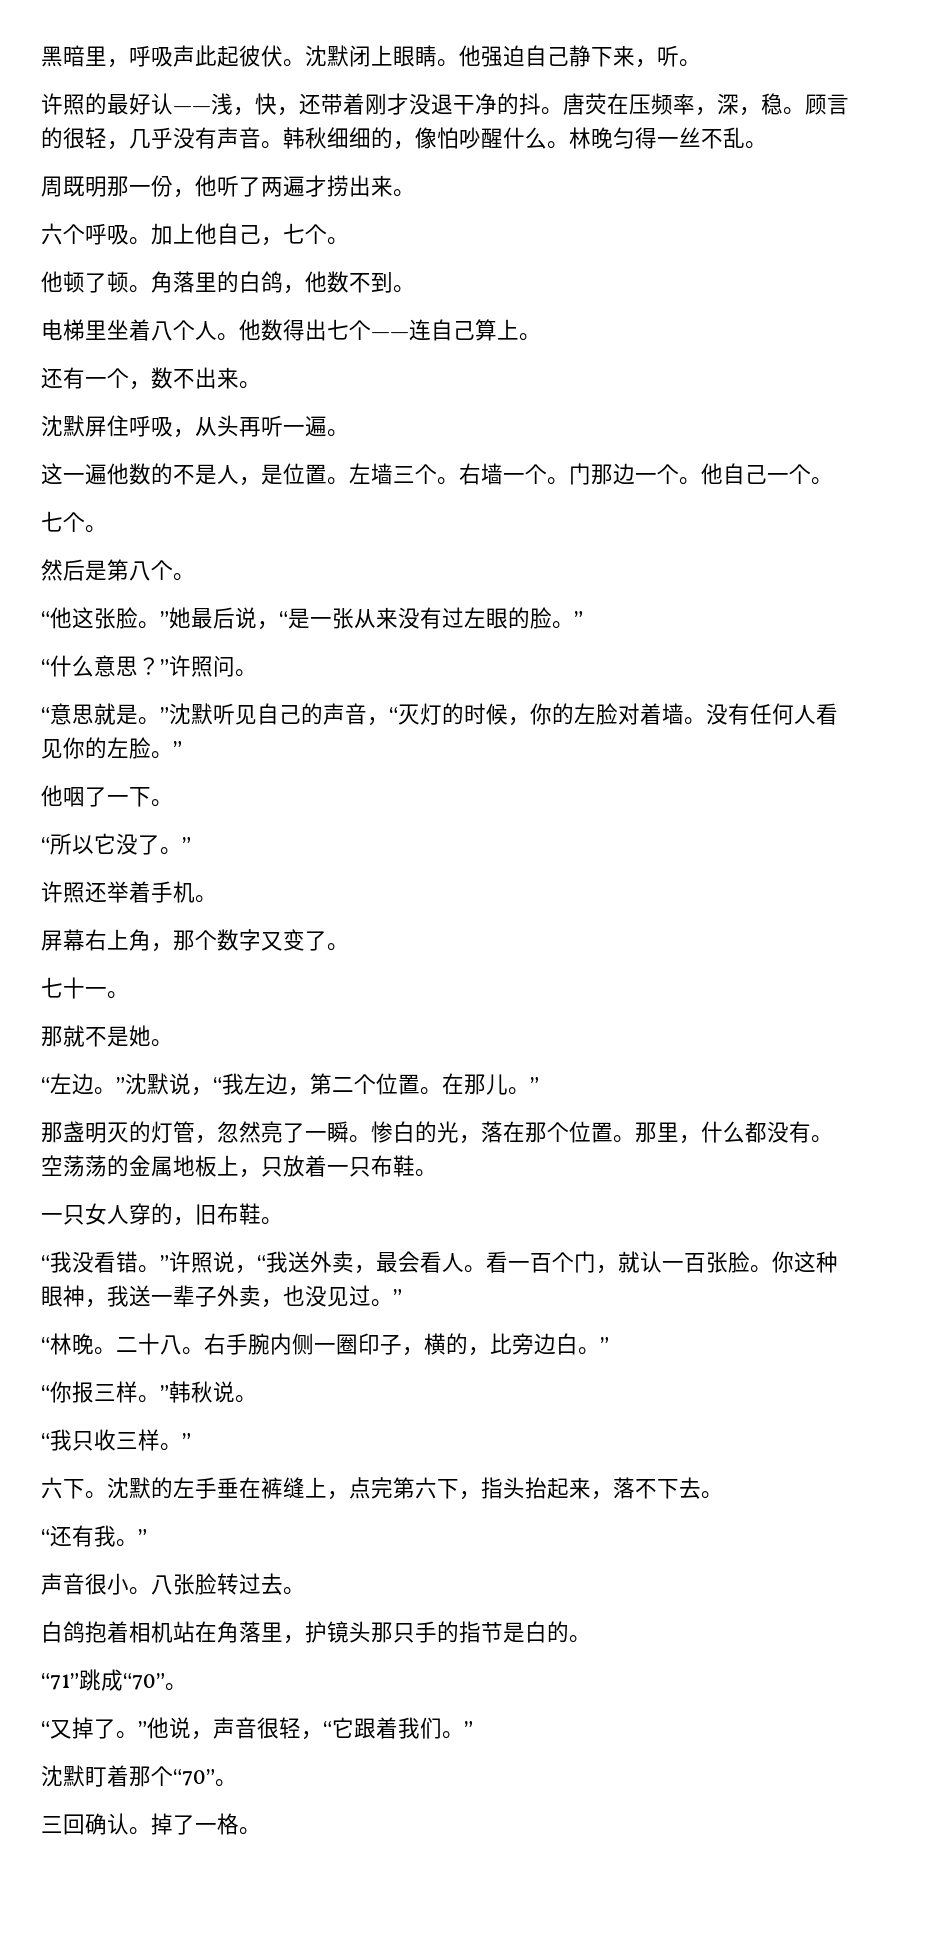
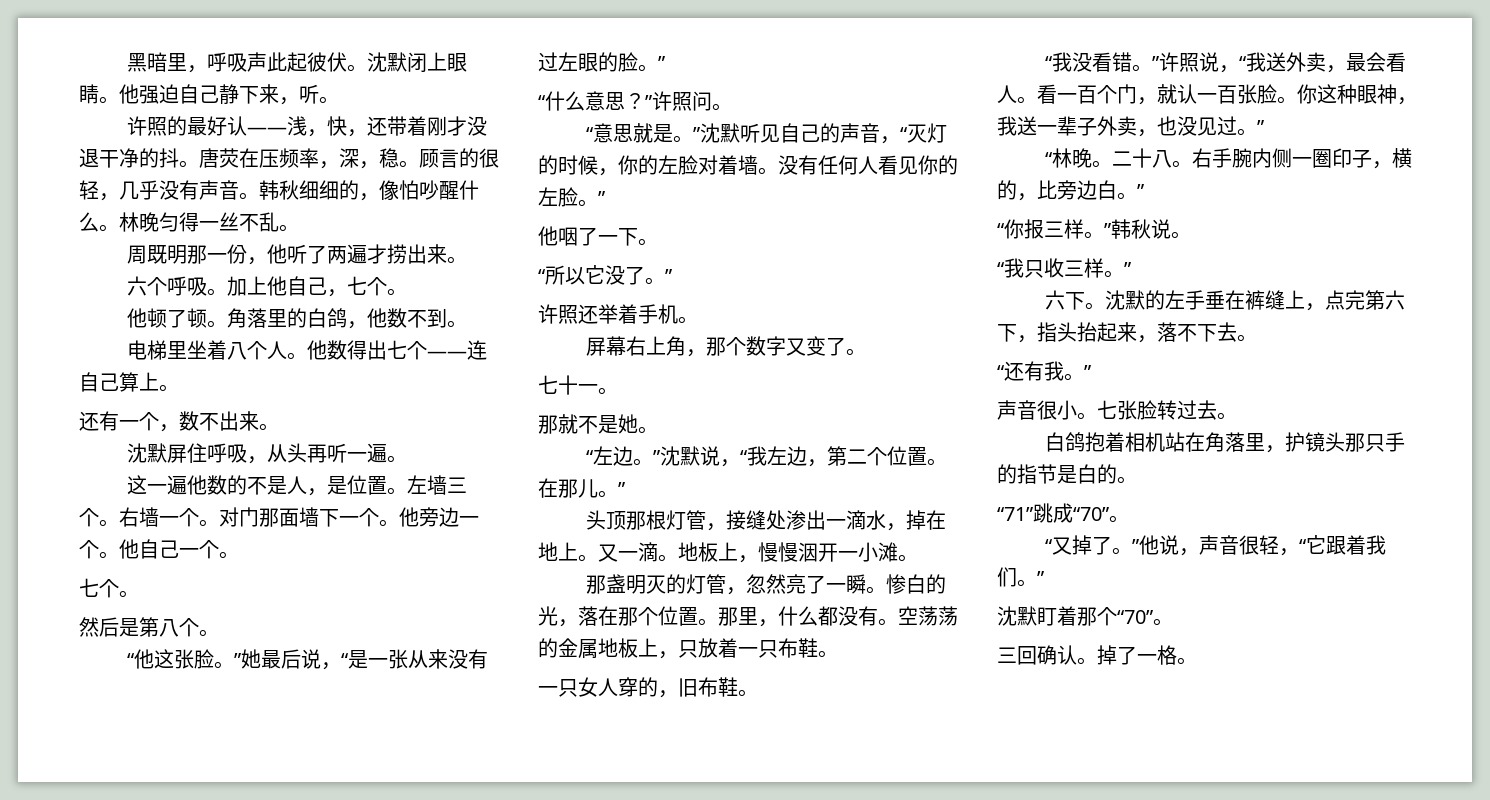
[569,463,613,485] 门那 -> [219,507,439,527] 对门那面墙下一个。他旁
(539, 1084) none -> [585,510,946,531] [538,542,918,563] // 头顶那根灯管，接缝处渗出一滴水，掉在地上。又一滴。地板上，慢慢洇开一小滩。
[151,1575,173,1595] 八 -> [1097,400,1117,419] 七

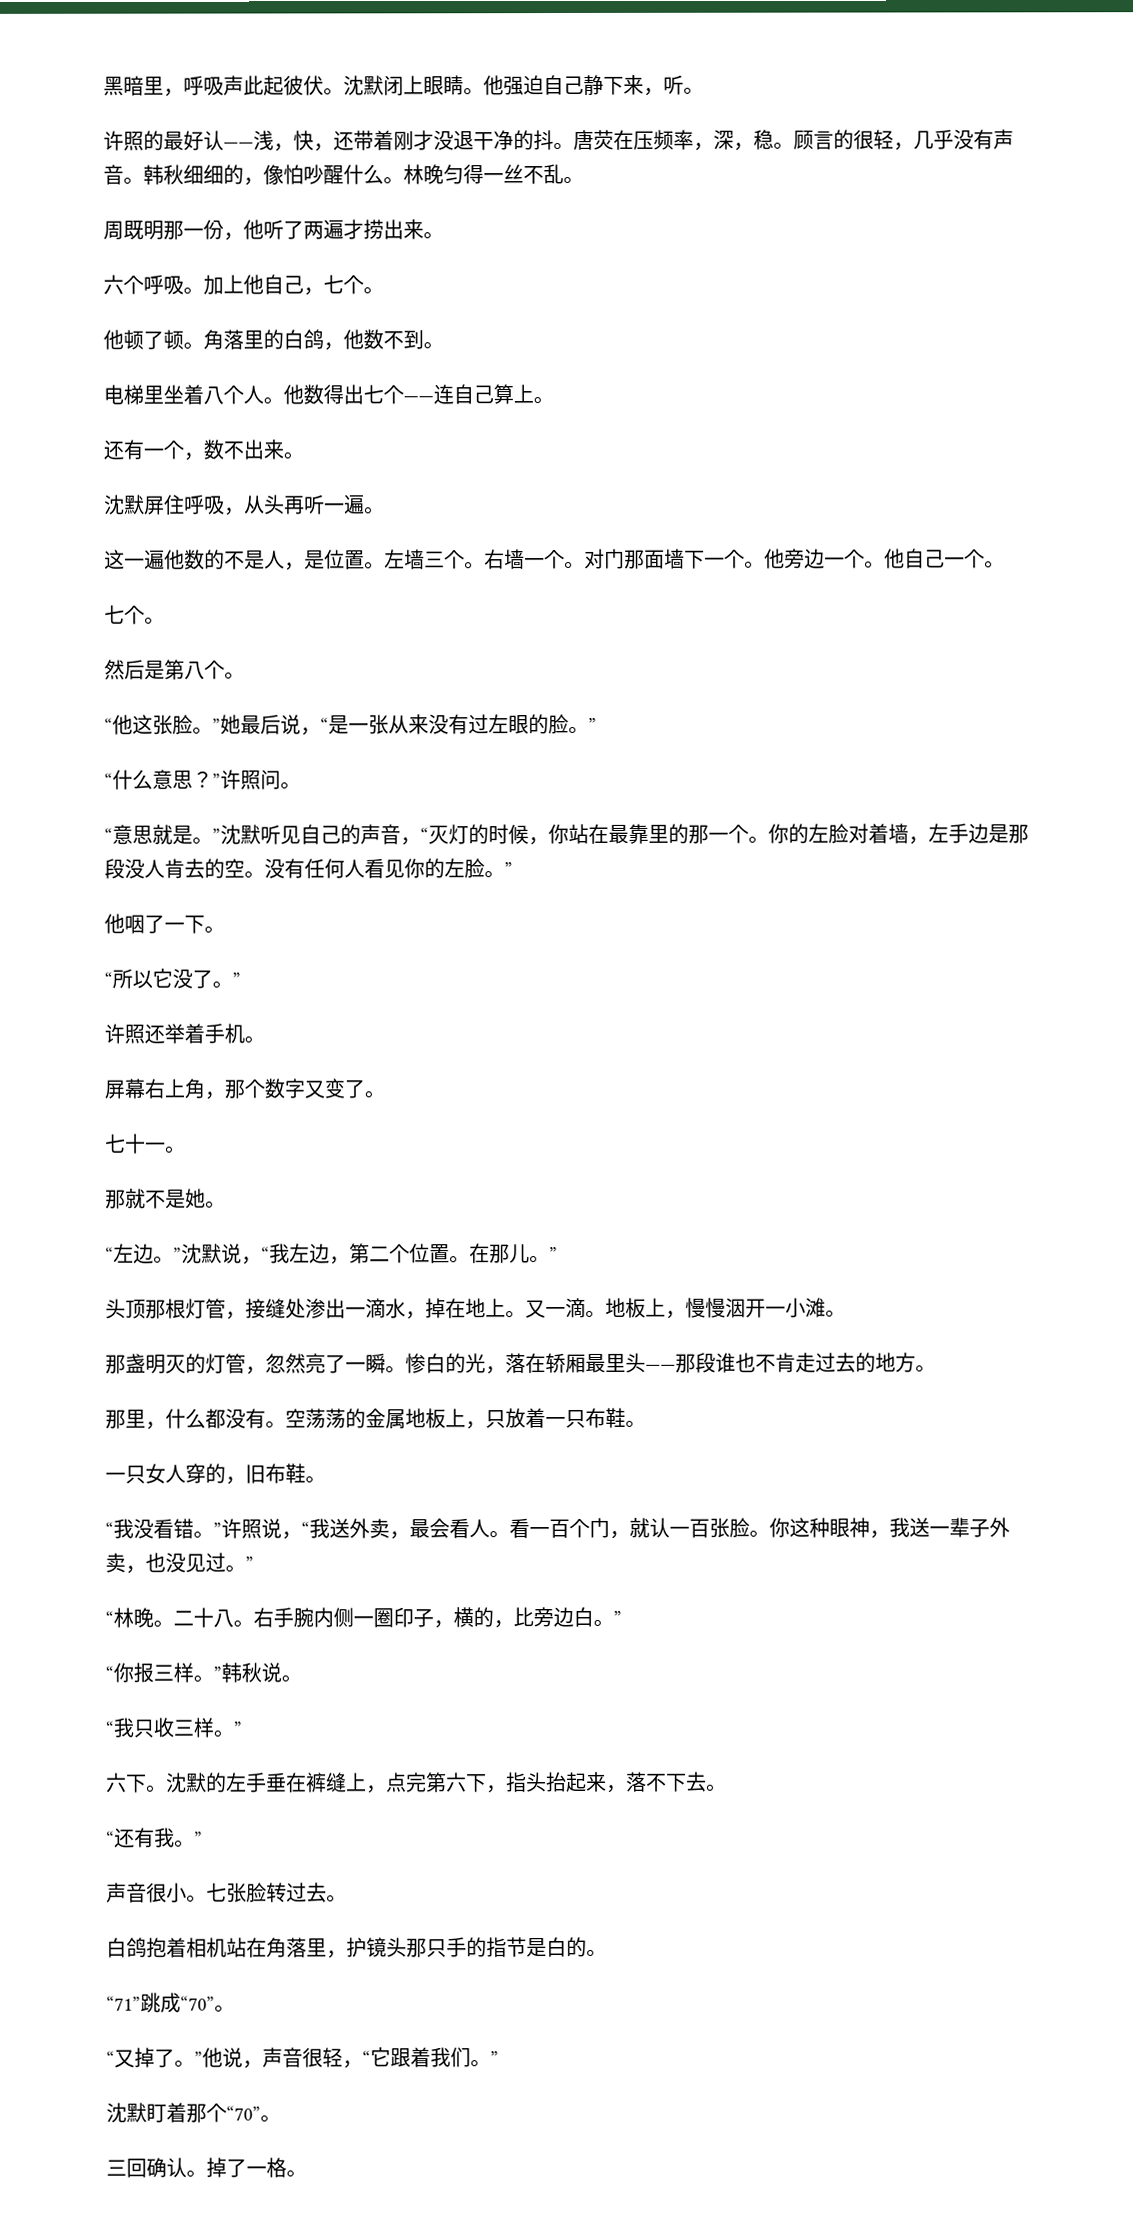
[638,155,758,175] 的左脸对着墙 -> [568,823,1029,845] [104,858,245,879] 站在最靠里的那一个。你的左脸对着墙，左手边是那段没人肯去的空
[618,606,718,626] 那个位置。 -> [545,1352,936,1374] 轿厢最里头——那段谁也不肯走过去的地方。 //

